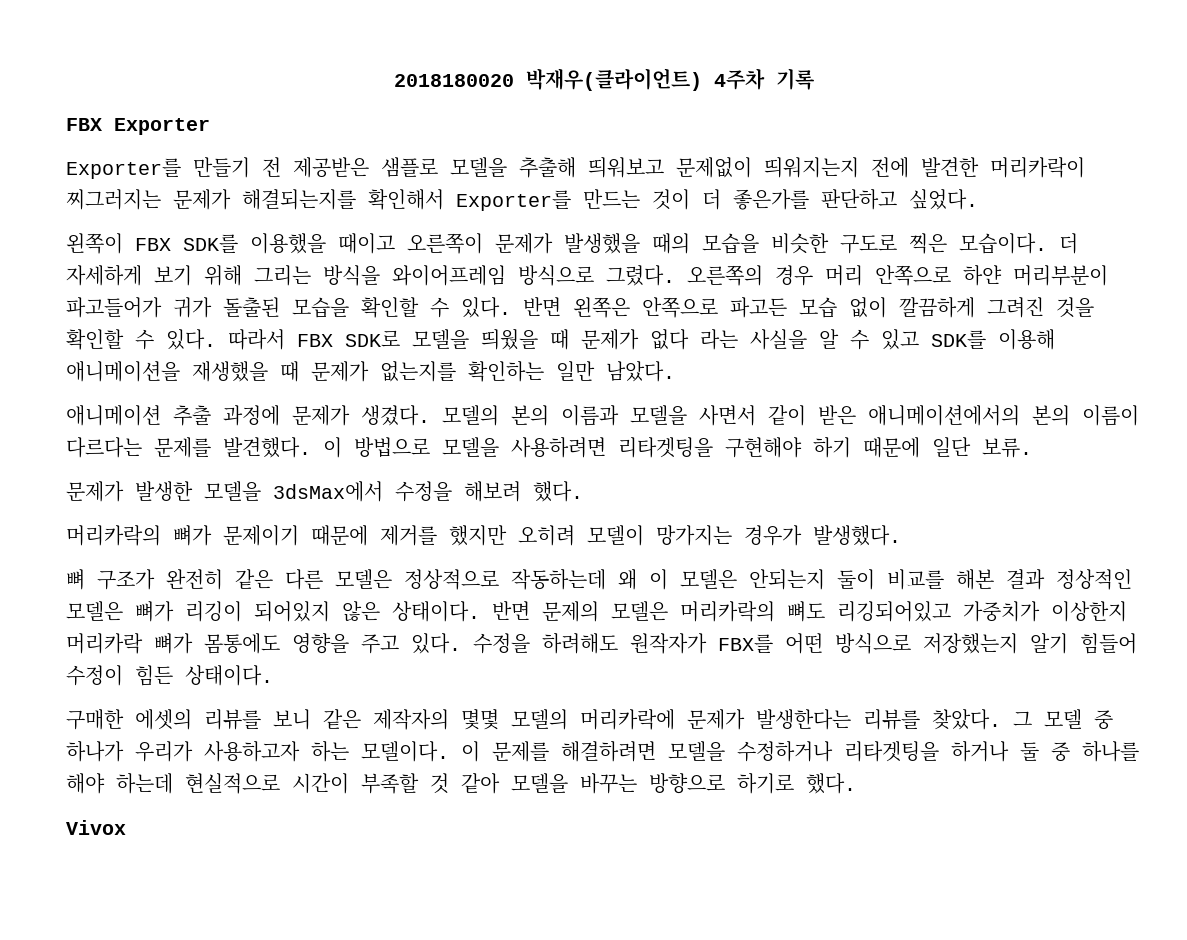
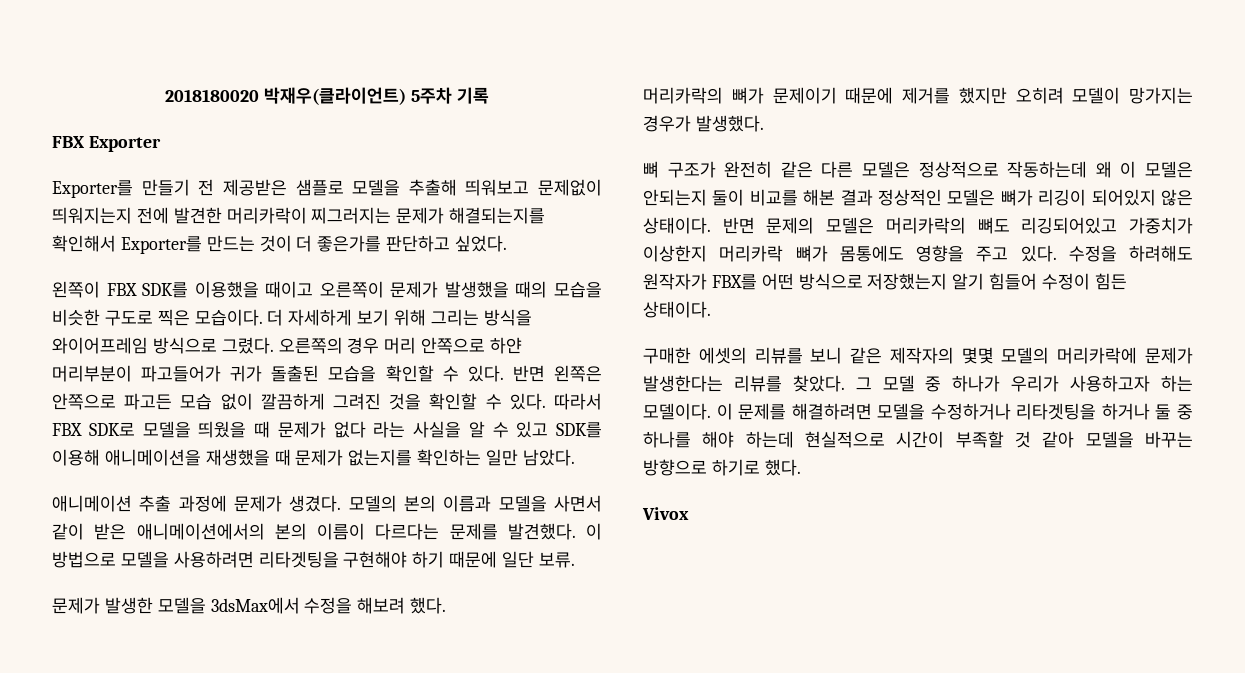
[713,68,765,90] 4주차 -> [410,87,452,104] 5주차

